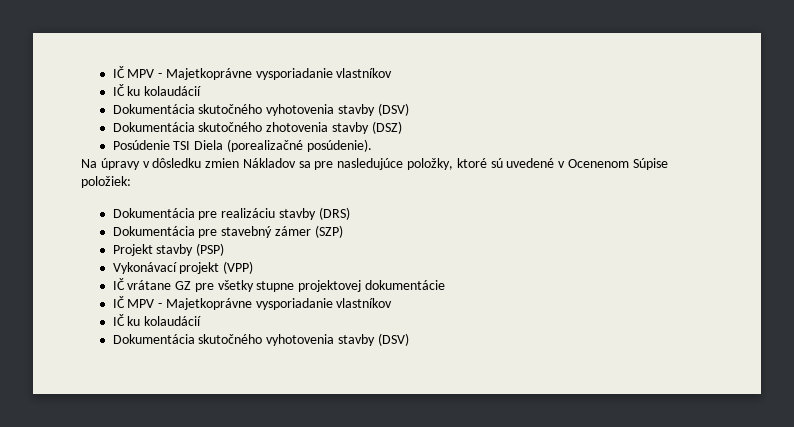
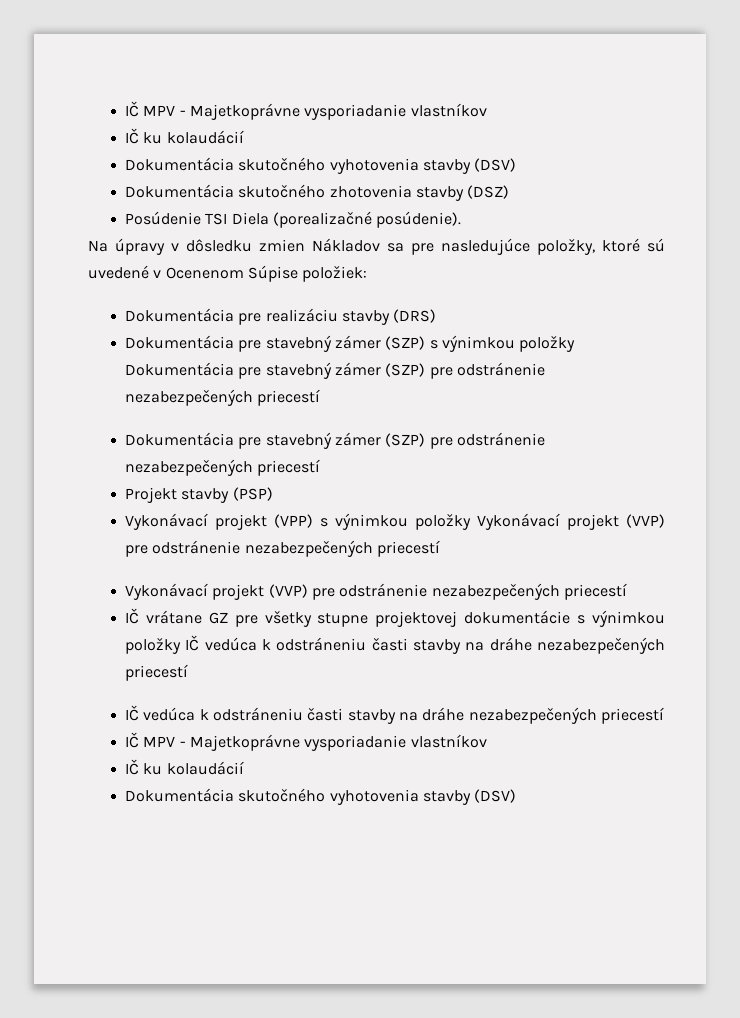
(343, 231) none -> [429,335,576,352] [125,362,546,379] [125,389,321,406] [125,432,546,449] [125,459,321,476] s výnimkou položky Dokumentácia pre stavebný zámer (SZP) pre odstránenie nezabezpečených priecestí // Dokumentácia pre stavebný zámer (SZP) pre odstránenie nezabezpečených priecestí
(254, 267) none -> [320,513,666,530] [125,540,441,557] [125,583,628,600] s výnimkou položky Vykonávací projekt (VVP) pre odstránenie nezabezpečených priecestí // Vykonávací projekt (VVP) pre odstránenie nezabezpečených priecestí
(446, 285) none -> [577,610,665,627] [125,635,666,654] [125,664,189,681] [125,705,664,724] s výnimkou položky IČ vedúca k odstráneniu časti stavby na dráhe nezabezpečených priecestí // IČ vedúca k odstráneniu časti stavby na dráhe nezabezpečených priecestí

